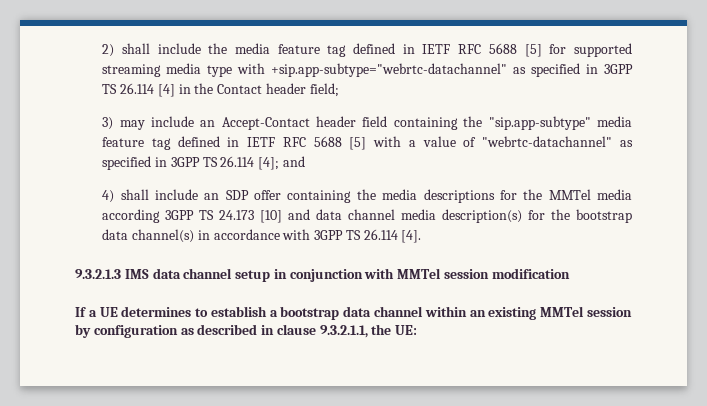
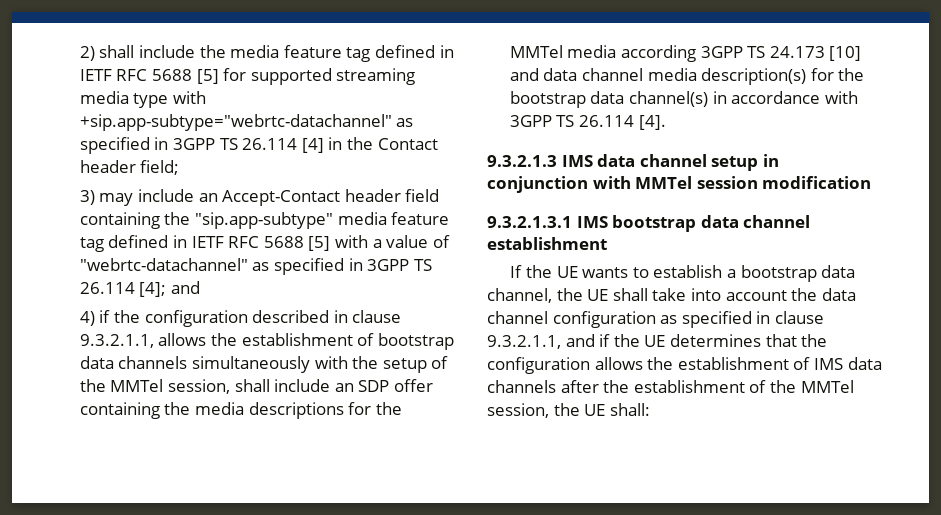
(115, 196) none -> [99,310,402,327] [79,333,454,350] [79,356,449,373] [79,379,231,394] if the configuration described in clause 9.3.2.1.1, allows the establishment of bootstrap data channels simultaneously with the setup of the MMTel session,
[75,306,192,317] If a UE determines -> [487,215,811,232] [487,237,607,250] [510,265,629,278] 9.3.2.1.3.1 IMS bootstrap data channel establishment // If the UE wants
[374,306,632,320] [75,324,91,338] channel within an existing MMTel session by -> [487,288,856,303] [487,311,548,324] channel, the UE shall take into account the data channel
[197,324,418,338] described in clause 9.3.2.1.1, the UE: -> [681,311,824,328] [487,334,828,349] [487,357,882,374] [487,380,854,393] [487,403,650,418] specified in clause 9.3.2.1.1, and if the UE determines that the configuration allows the establishment of IMS data channels after the establishment of the MMTel session, the UE shall:

